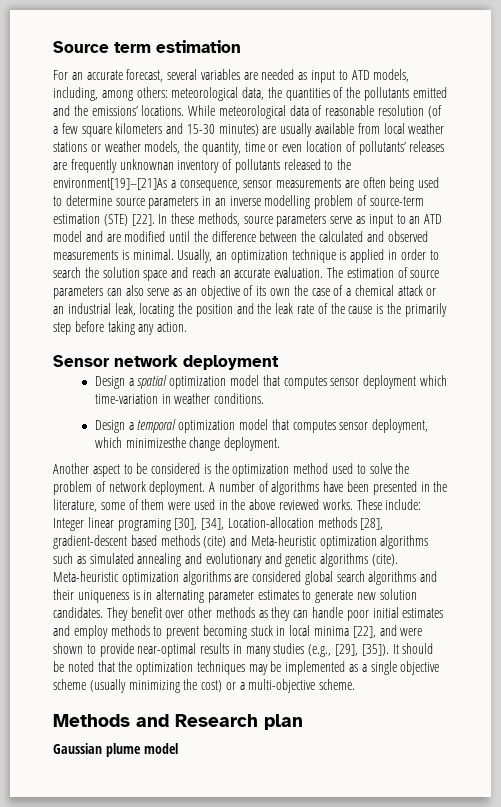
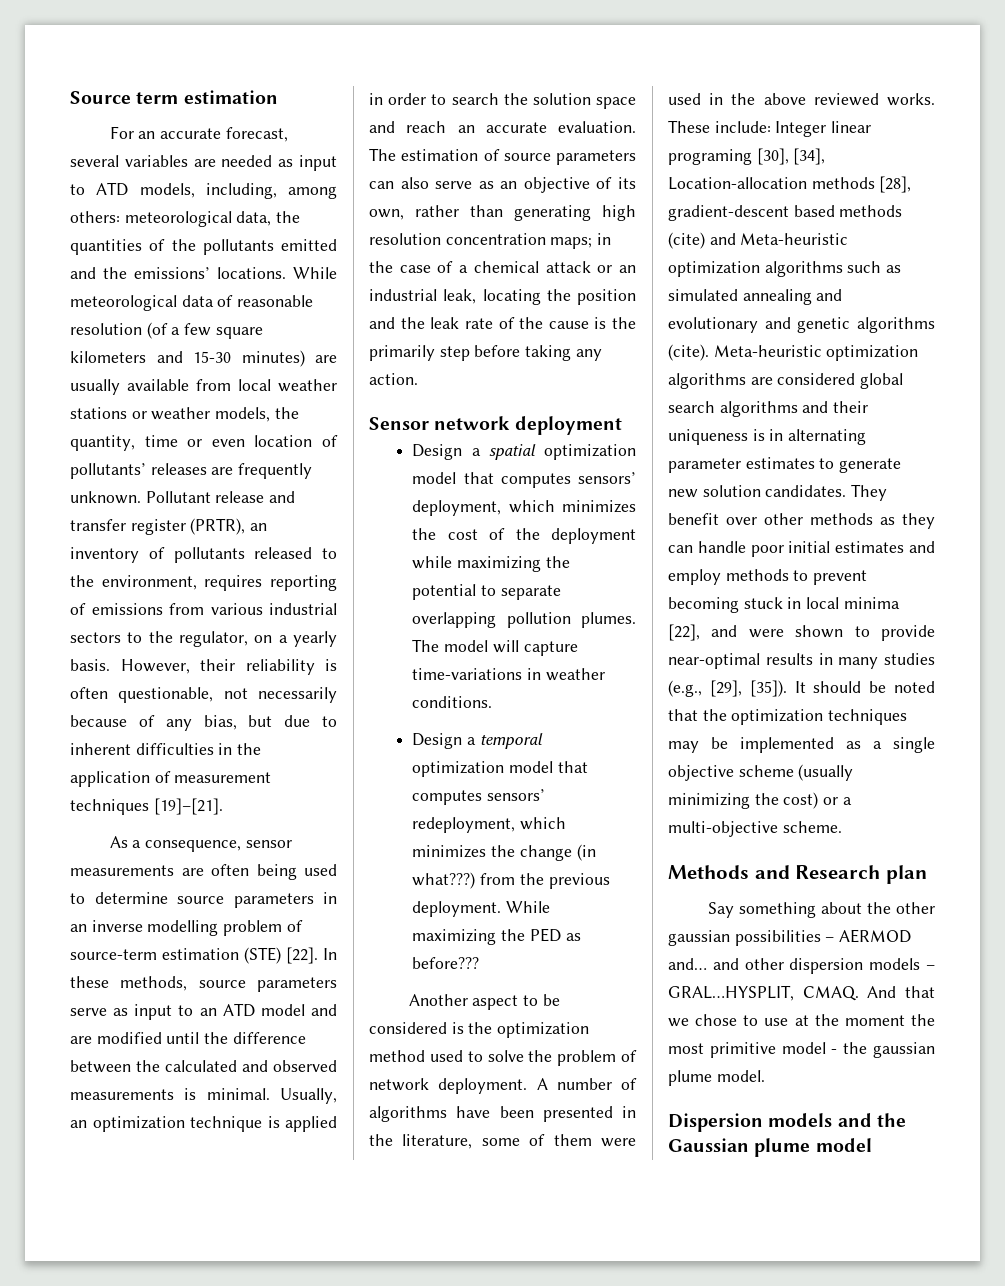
[119,159,174,170] unknownan -> [70,491,296,504] [70,518,268,535] unknown. Pollutant release and transfer register (PRTR), an
[53,178,167,190] environment[19]–[21]As -> [101,575,337,591] [70,603,337,615] [70,631,337,647] [70,659,337,675] [70,687,337,703] [70,715,337,731] [70,743,262,755] [70,771,272,787] [70,798,223,815] [109,836,128,848] environment, requires reporting of emissions from various industrial sectors to the regulator, on a yearly basis. However, their reliability is often questionable, not necessarily because of any bias, but due to inherent difficulties in the application of measurement techniques [19]–[21]. // As
[270,288,291,296] own -> [369,205,636,221] [369,233,612,249] own, rather than generating high resolution concentration maps; in
[330,375,447,389] [94,394,158,404] sensor deployment which time-variation -> [578,472,636,484] [412,500,636,516] [412,528,636,544] [412,556,570,572] [412,584,561,600] [412,612,636,628] [412,639,578,656] [412,668,523,680] sensors’ deployment, which minimizes the cost of the deployment while maximizing the potential to separate overlapping pollution plumes. The model will capture time-variations
[339,419,429,433] [94,437,281,451] sensor deployment, which minimizesthe change deployment. -> [487,789,546,801] [412,817,567,833] [412,844,596,861] [412,872,610,889] [412,901,551,917] [412,928,581,945] [412,957,480,969] sensors’ redeployment, which minimizes the change (in what???) from the previous deployment. While maximizing the PED as before???
(303, 722) none -> [707,902,935,918] [668,929,912,946] [668,958,935,974] [668,985,935,1001] [668,1014,935,1027] [668,1042,935,1058] [668,1070,765,1086] [668,1113,906,1132] Say something about the other gaussian possibilities – AERMOD and… and other dispersion models – GRAL…HYSPLIT, CMAQ. And that we chose to use at the moment the most primitive model - the gaussian plume model. // Dispersion models and the

